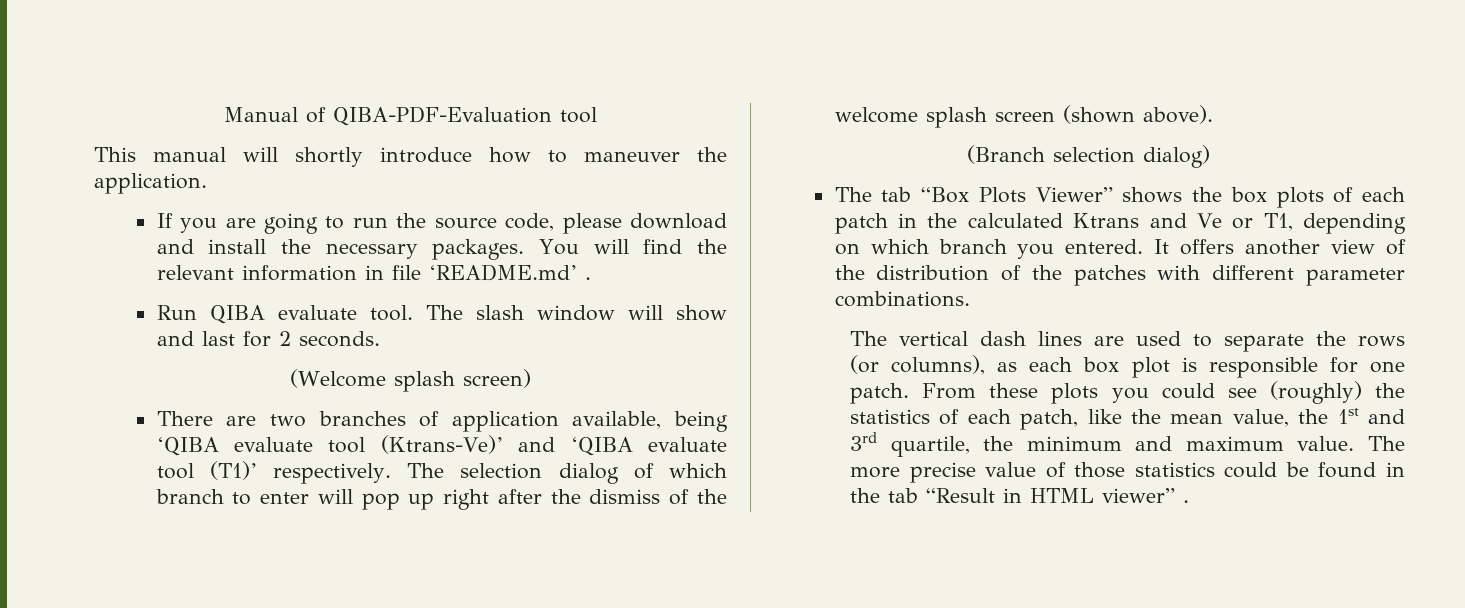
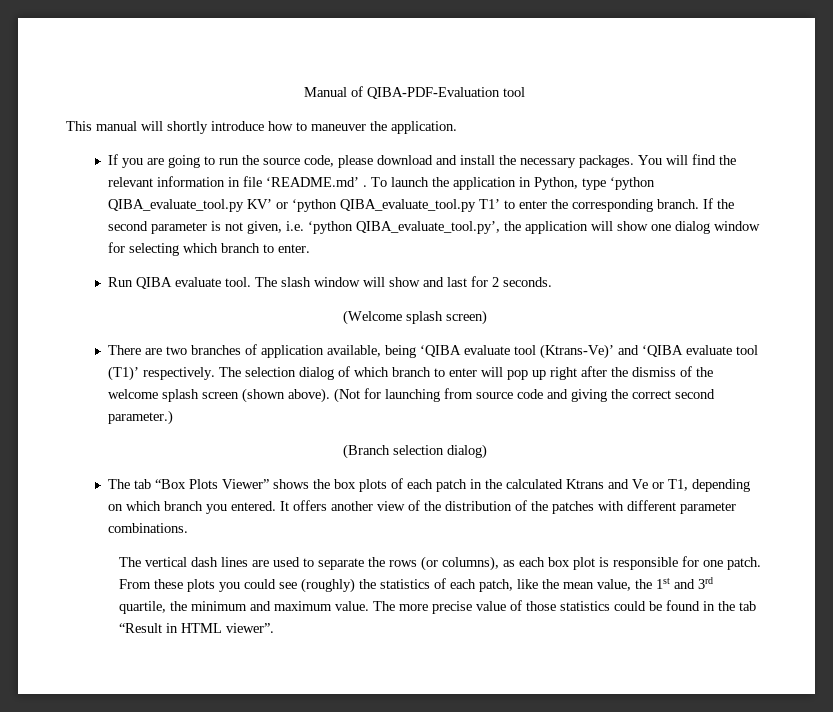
(591, 278) none -> [371,177,656,190] [108,198,735,212] [108,221,761,234] [108,242,311,256] To launch the application in Python, type ‘python QIBA_evaluate_tool.py KV’ or ‘python QIBA_evaluate_tool.py T1’ to enter the corresponding branch. If the second parameter is not given, i.e. ‘python QIBA_evaluate_tool.py’, the application will show one dialog window for selecting which branch to enter.
(1213, 114) none -> [334,388,716,403] [108,410,174,425] (Not for launching from source code and giving the correct second parameter.)
[1102,488,1190,503] viewer” . -> [225,623,274,633] viewer”.

